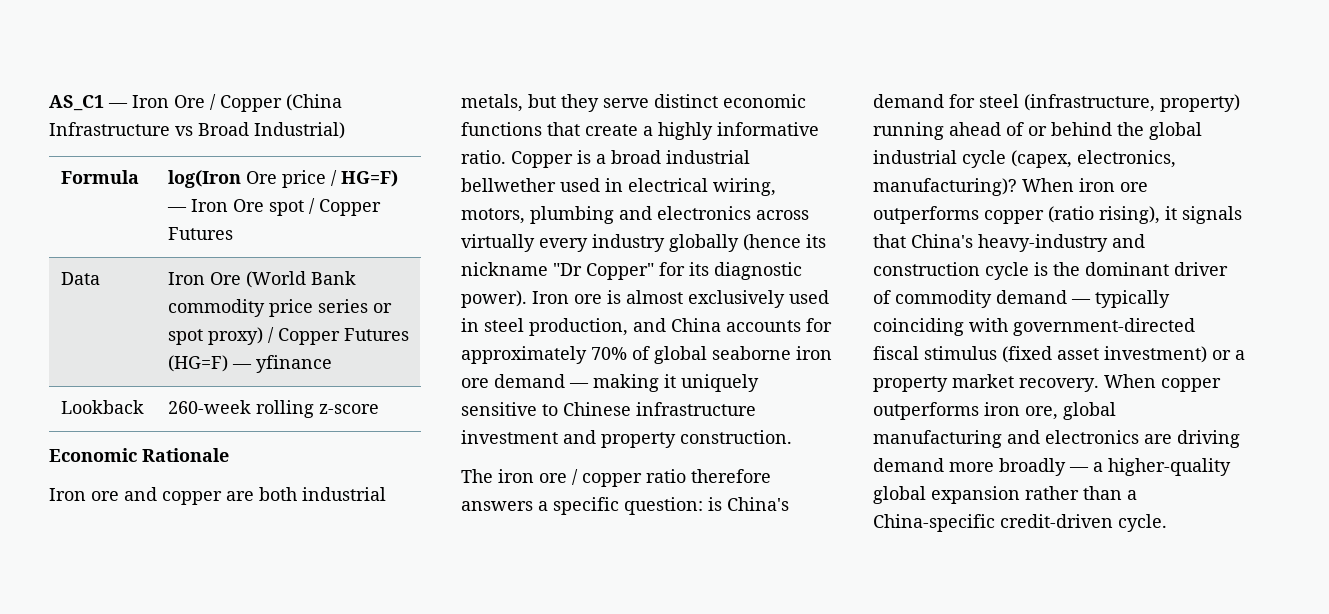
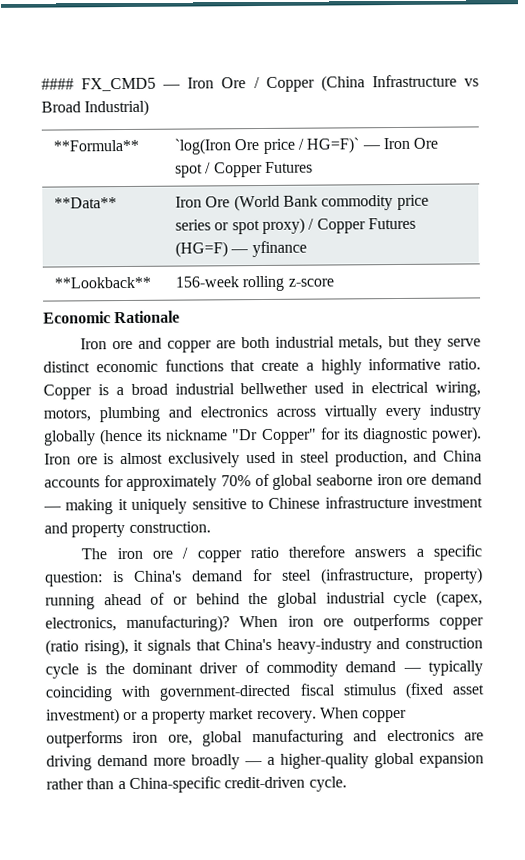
[49,95,104,111] AS_C1 -> [41,77,157,92] #### FX_CMD5
[60,170,139,184] [167,170,241,188] Formula | log(Iron -> [53,139,140,152] [174,138,232,155] **Formula** | `log(Iron
[340,170,398,187] HG=F) -> [306,137,360,154] HG=F)`
[60,272,100,285] Data -> [54,197,118,209] **Data**
[60,400,144,414] [167,400,251,414] Lookback | 260-week -> [54,276,152,289] [175,276,240,288] **Lookback** | 156-week

